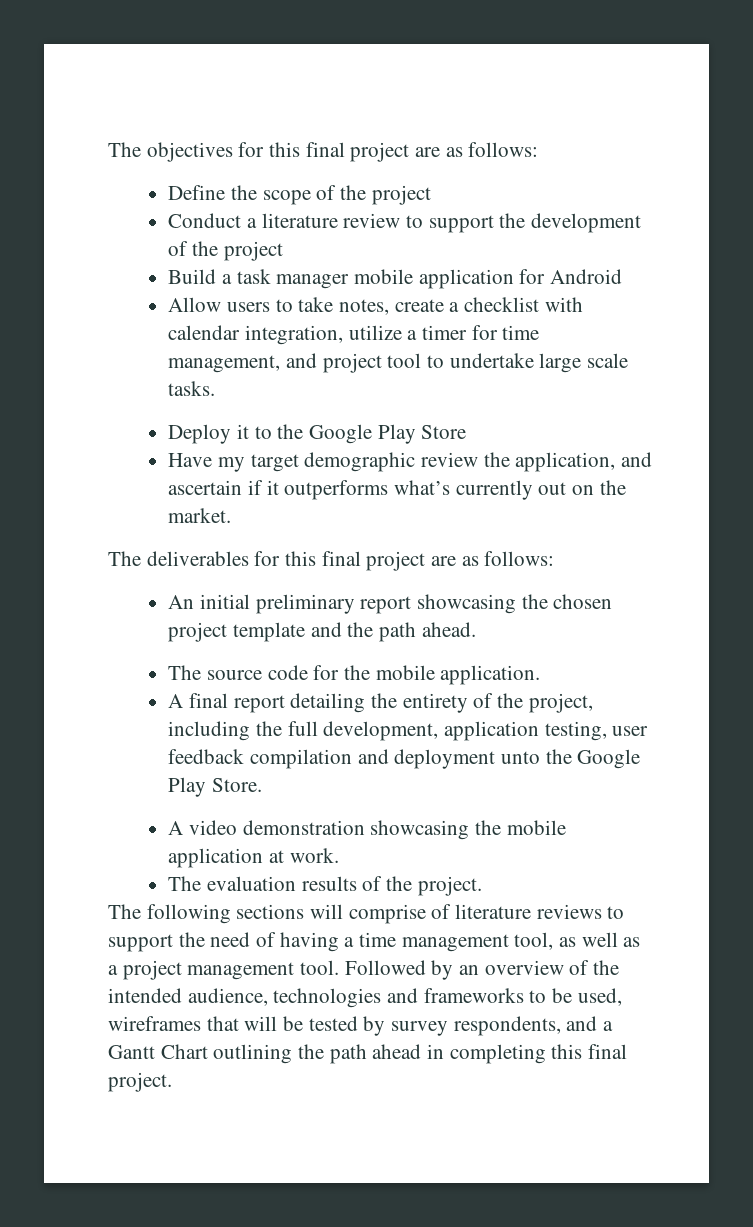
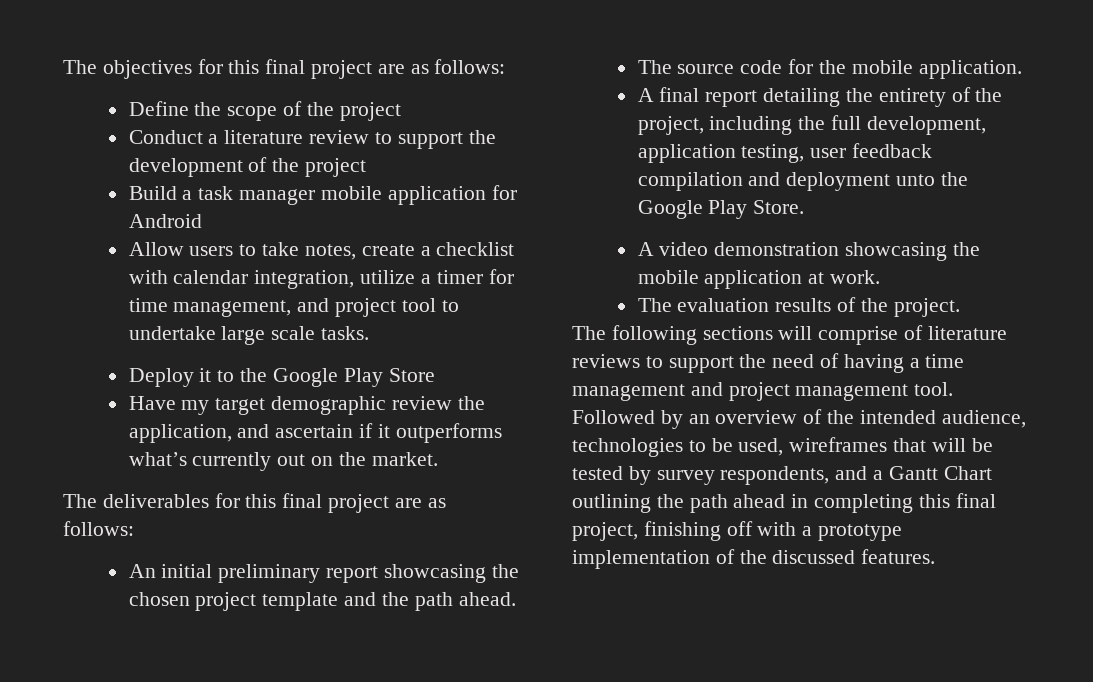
[514,932,641,950] [108,965,118,975] tool, as well as a -> [690,382,723,396] and
[387,988,524,1003] and frameworks -> (683, 447) none
[108,1072,172,1092] project. -> [572,521,903,541] [572,549,936,569] project, finishing off with a prototype implementation of the discussed features.

